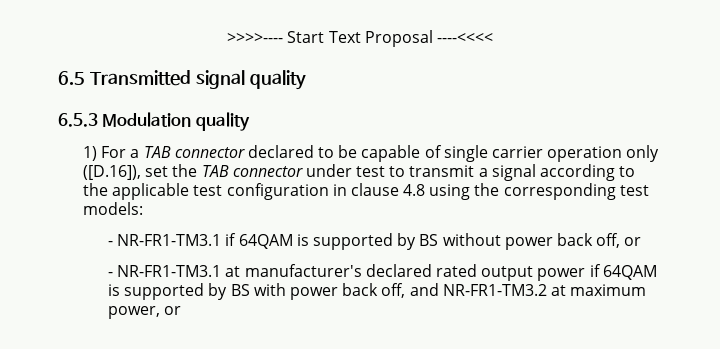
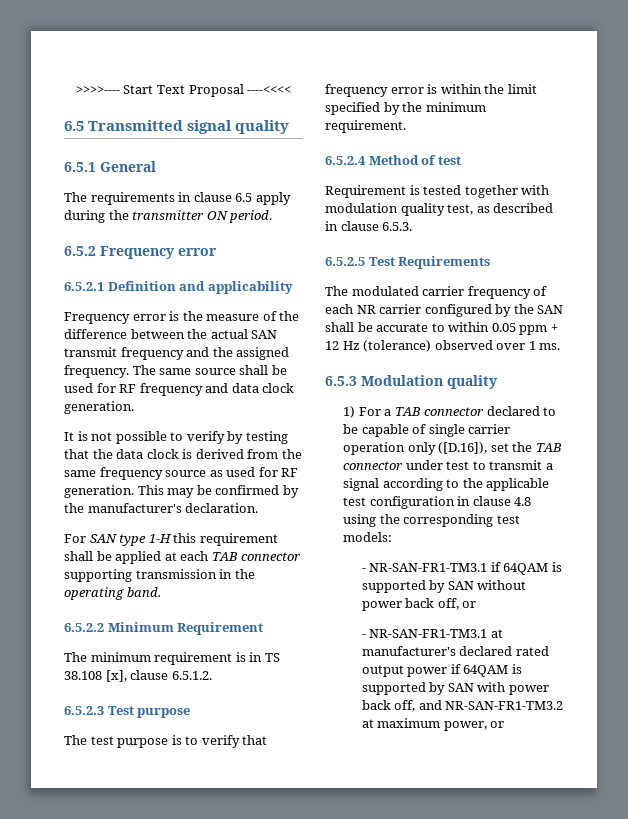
(306, 80) none -> [64,161,156,172] [64,192,291,205] [64,210,273,223] [64,246,217,259] [64,281,293,294] [64,311,300,324] [64,329,278,339] [64,347,290,360] [64,365,287,378] [64,383,295,396] [64,401,134,414] [64,431,288,444] [64,449,302,459] [64,467,299,480] [64,485,299,498] [64,503,259,513] [64,533,278,546] [64,551,302,564] [64,569,255,582] [64,587,161,600] [64,622,264,635] [64,652,280,665] [64,670,212,682] [64,706,191,718] [64,735,268,748] [325,84,537,97] [325,102,486,115] [325,120,406,133] [325,155,461,165] [325,185,550,198] [325,203,554,216] [325,221,413,231] [325,256,491,269] [325,286,548,299] [325,304,564,317] [325,322,558,335] [325,340,561,352] // 6.5.1 General // The requirements in clause 6.5 apply during the transmitter ON period. // 6.5.2 Frequency error // 6.5.2.1 Definition and applicability // Frequency error is the measure of the difference between the actual SAN transmit frequency and the assigned frequency. The same source shall be used for RF frequency and data clock generation. // It is not possible to verify by testing that the data clock is derived from the same frequency source as used for RF generation. This may be confirmed by the manufacturer's declaration. // For SAN type 1-H this requirement shall be applied at each TAB connector supporting transmission in the operating band. // 6.5.2.2 Minimum Requirement // The minimum requirement is in TS 38.108 [x], clause 6.5.1.2. // 6.5.2.3 Test purpose // The test purpose is to verify that frequency error is within the limit specified by the minimum requirement. // 6.5.2.4 Method of test // Requirement is tested together with modulation quality test, as described in clause 6.5.3. // 6.5.2.5 Test Requirements // The modulated carrier frequency of each NR carrier configured by the SAN shall be accurate to within 0.05 ppm + 12 Hz (tolerance) observed over 1 ms.
[117,233,439,250] NR-FR1-TM3.1 if 64QAM is supported by BS -> [369,562,562,575] [361,580,474,593] NR-SAN-FR1-TM3.1 if 64QAM is supported by SAN
[117,265,222,277] NR-FR1-TM3.1 -> [369,629,488,638] NR-SAN-FR1-TM3.1
[230,284,250,296] BS -> [447,683,474,692] SAN
[442,284,547,296] NR-FR1-TM3.2 -> [445,701,564,710] NR-SAN-FR1-TM3.2

